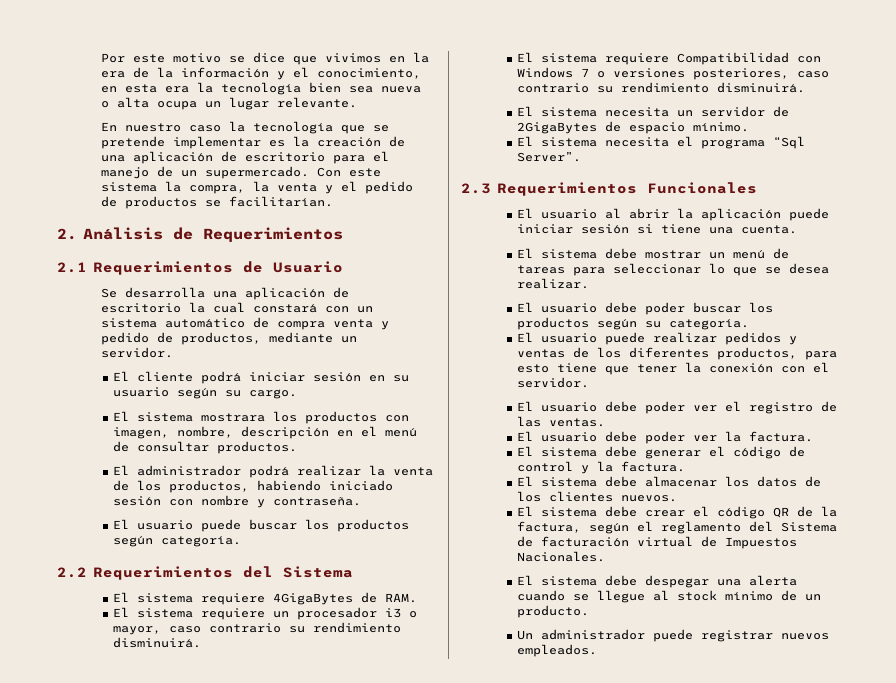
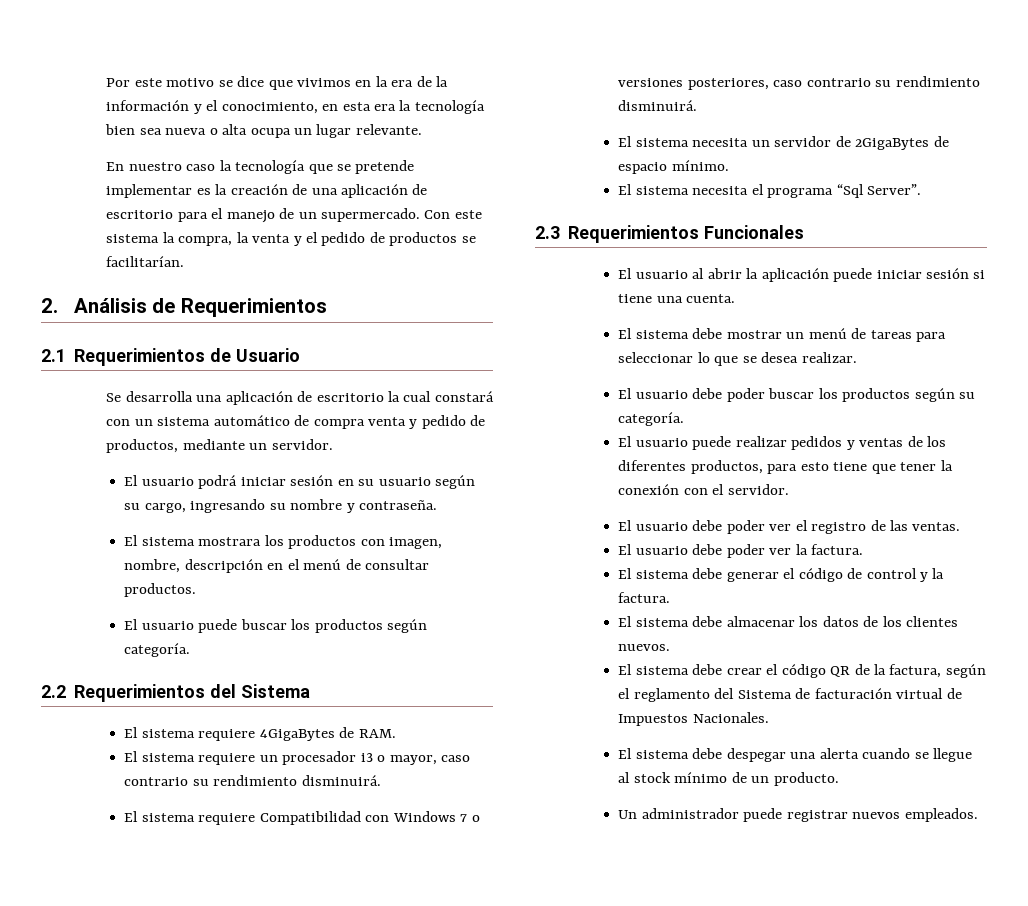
[137,371,194,382] cliente -> [141,477,194,486] usuario
[249,389,298,399] cargo. -> [144,499,438,513] cargo, ingresando su nombre y contraseña.
[113,465,434,478] [113,480,394,493] [113,495,362,508] // El administrador podrá realizar la venta de los productos, habiendo iniciado sesión con nombre y contraseña. -> (197, 590) none

